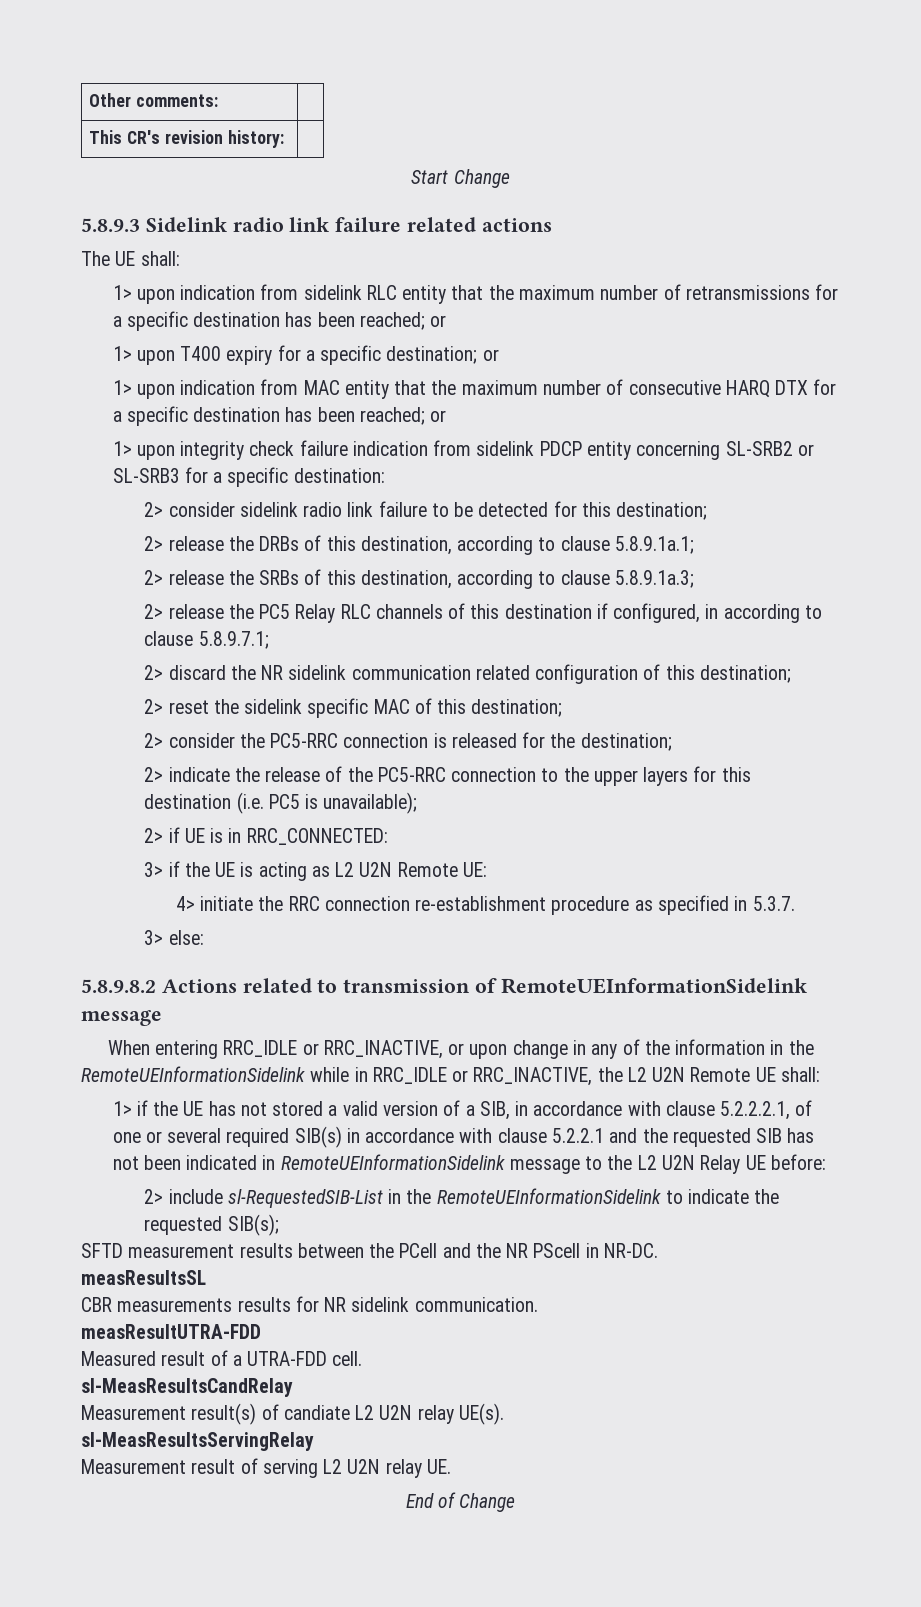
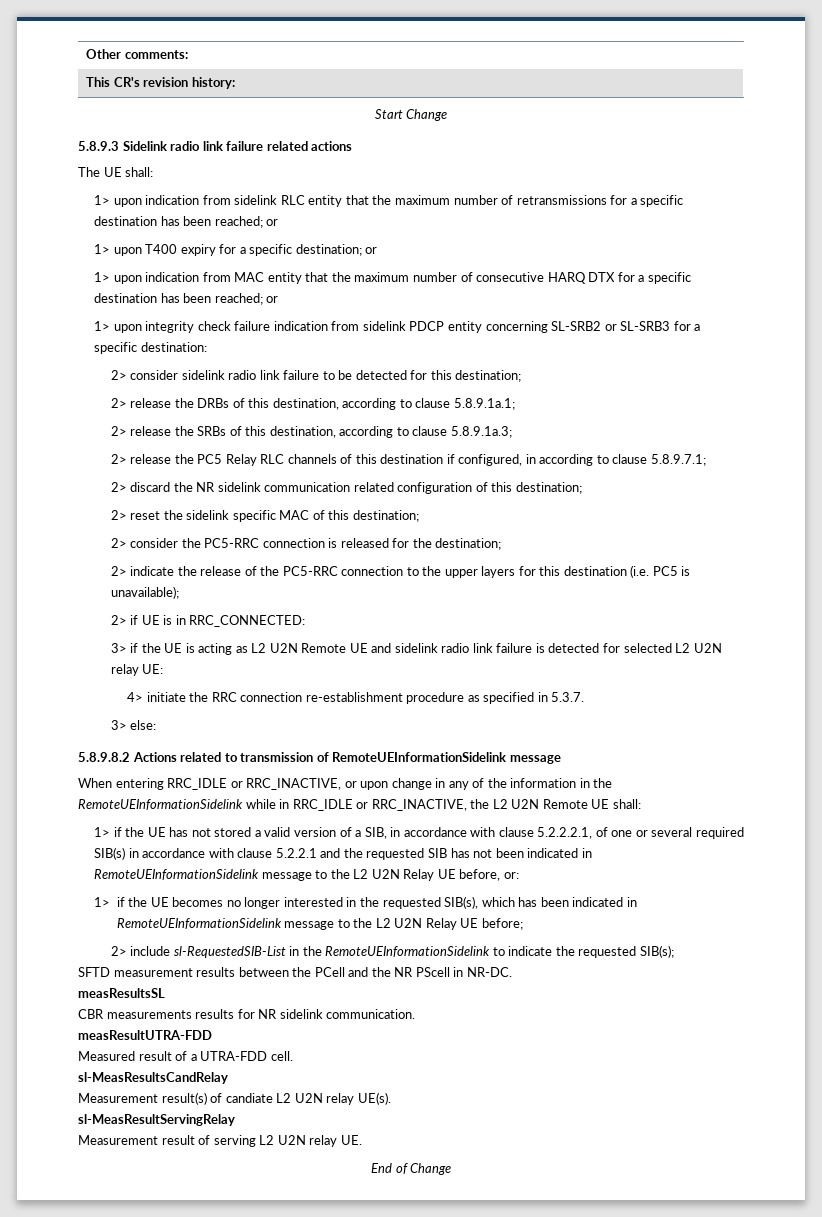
(458, 869) none -> [349,643,722,653] [110,664,139,676] UE and sidelink radio link failure is detected for selected L2 U2N relay
[770,1154,826,1170] before: -> [459,869,519,881] [94,896,637,909] [116,918,523,930] before, or: // 1> if the UE becomes no longer interested in the requested SIB(s), which has been indicated in RemoteUEInformationSidelink message to the L2 U2N Relay UE before;
[81,1432,314,1451] sl-MeasResultsServingRelay -> [78,1114,235,1126] sl-MeasResultServingRelay

